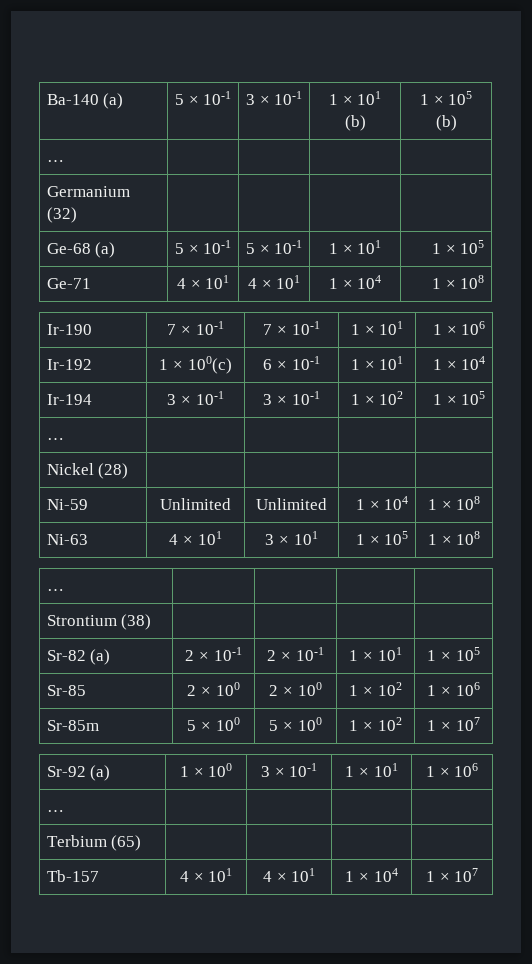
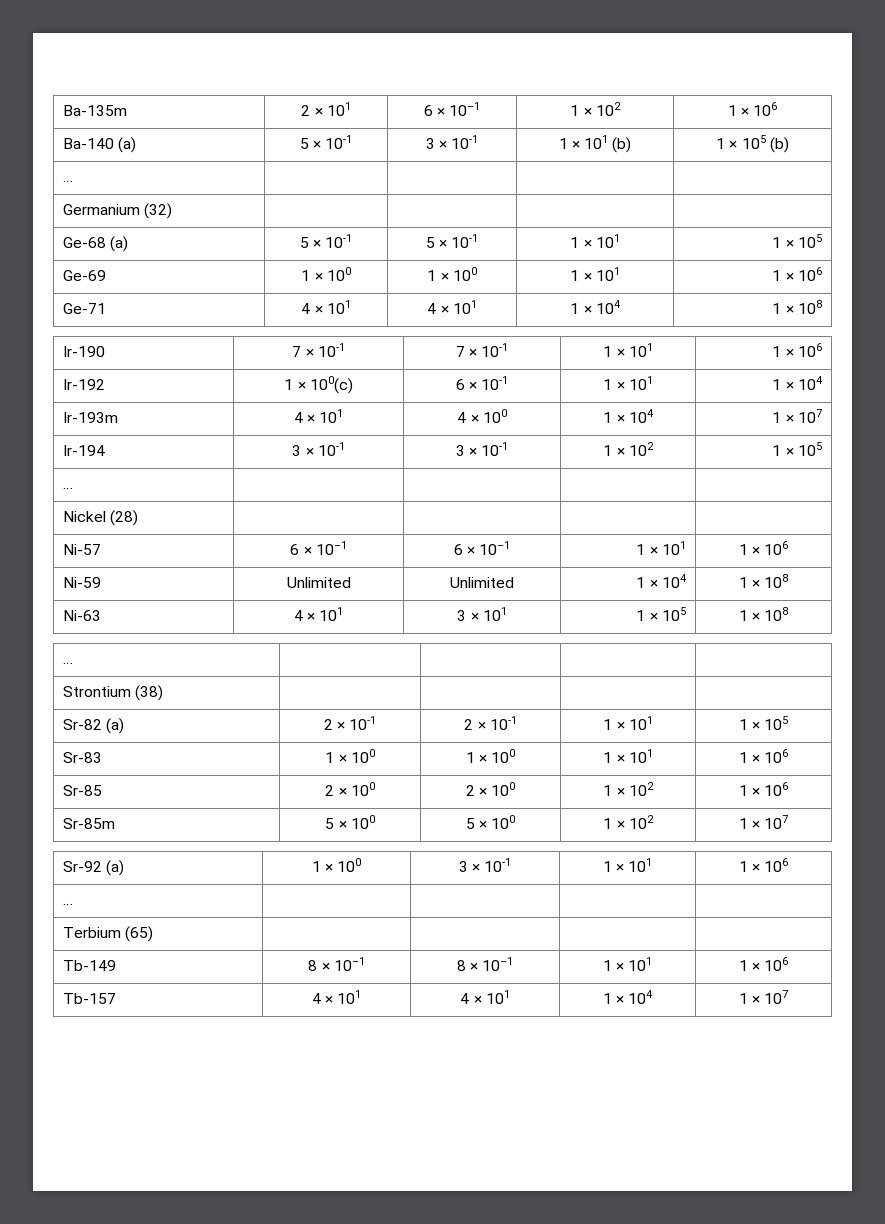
(46, 99) none -> [63,105,128,116] [301,102,351,116] [423,102,481,116] [570,102,621,116] [727,102,778,116] Ba-135m | 2 × 101 | 6 × 10–1 | 1 × 102 | 1 × 106 //
(485, 247) none -> [63,270,107,281] [301,267,351,281] [427,267,477,281] [570,267,620,281] [772,267,822,281] // Ge-69 | 1 × 100 | 1 × 100 | 1 × 101 | 1 × 106
(486, 363) none -> [63,412,119,423] [293,409,344,423] [457,409,507,423] [603,409,654,423] [772,409,822,423] // Ir-193m | 4 × 101 | 4 × 100 | 1 × 104 | 1 × 107
(129, 471) none -> [63,544,102,555] [290,541,347,555] [453,541,511,555] [636,541,686,555] [738,541,789,555] // Ni-57 | 6 × 10–1 | 6 × 10–1 | 1 × 101 | 1 × 106
(480, 654) none -> [63,752,103,763] [325,749,375,763] [465,749,516,763] [603,749,653,763] [738,749,789,763] // Sr-83 | 1 × 100 | 1 × 100 | 1 × 101 | 1 × 106
(142, 843) none -> [63,960,117,971] [308,957,365,971] [456,957,514,971] [602,957,653,971] [738,957,789,971] // Tb-149 | 8 × 10–1 | 8 × 10–1 | 1 × 101 | 1 × 106

